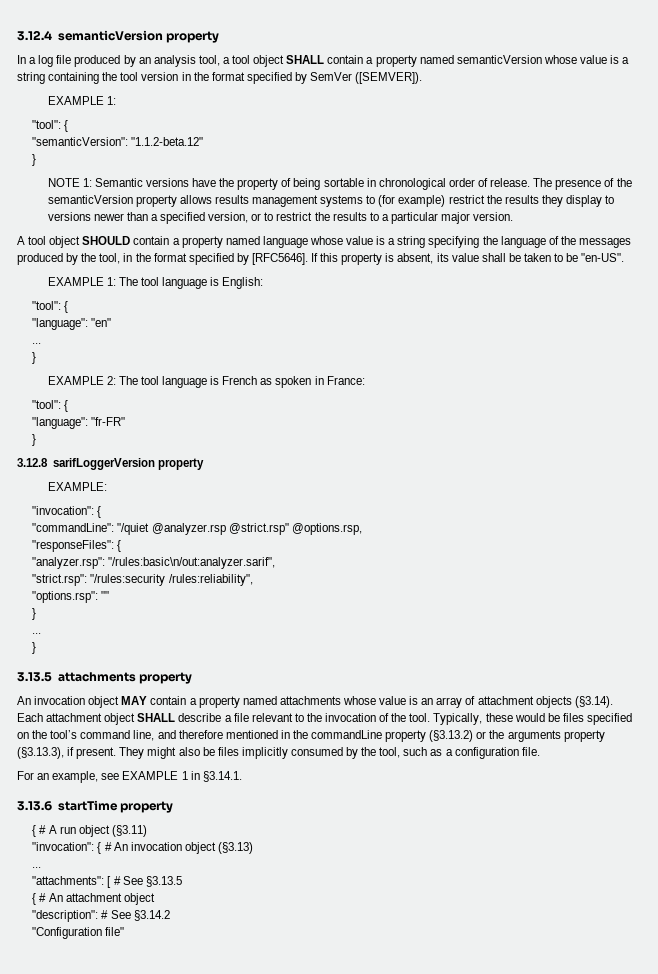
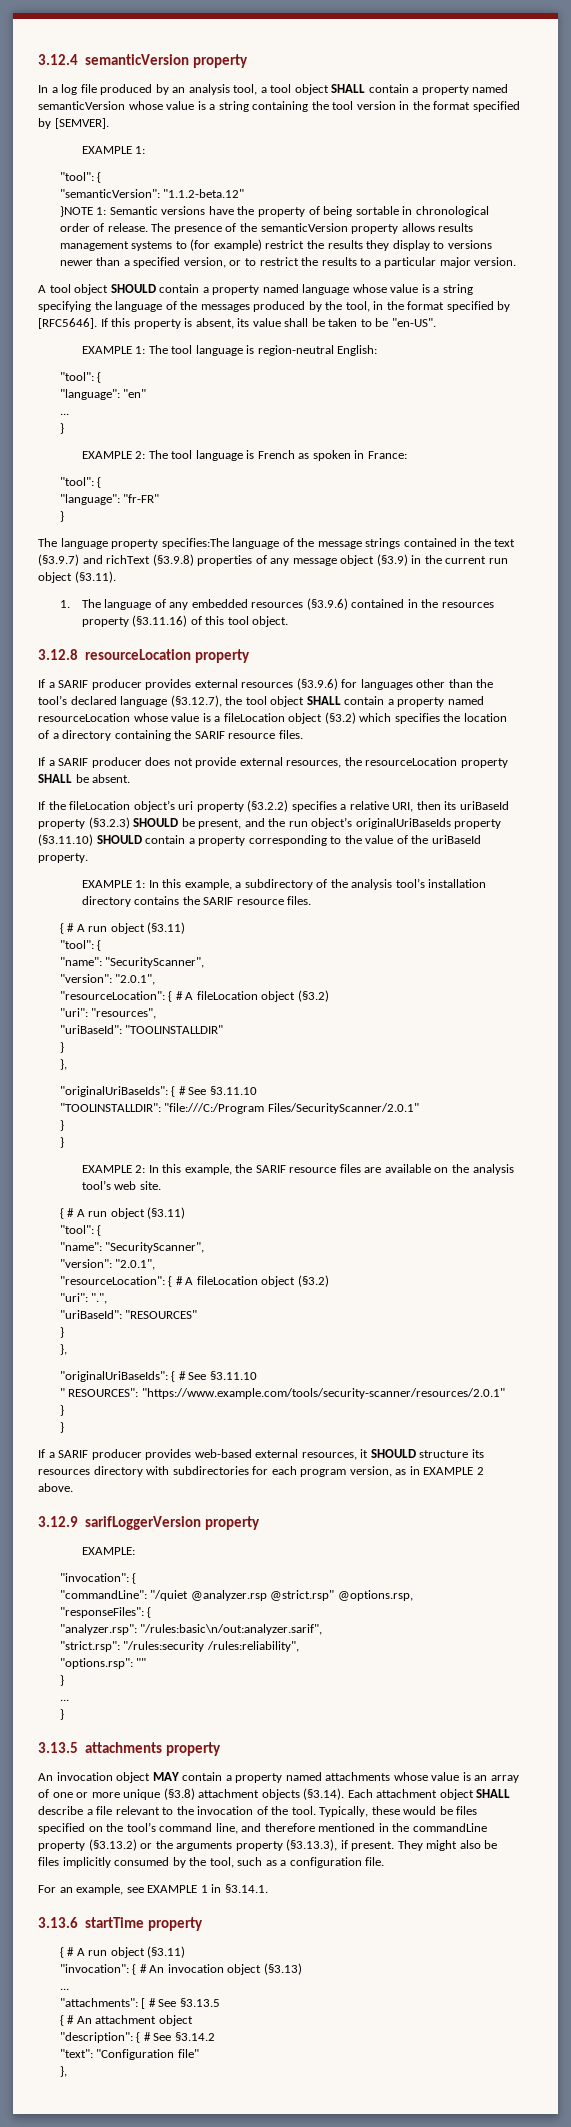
[310,72,423,84] SemVer ([SEMVER]). -> [54,118,109,129] [SEMVER].
[32,154,37,166] [47,178,80,187] } // NOTE -> [59,206,93,217] }NOTE
(220, 281) none -> [257,345,334,356] region-neutral
[17,458,48,467] 3.12.8 -> [38,538,516,549] [38,554,508,566] [38,571,116,583] [59,598,494,610] [81,615,289,627] [38,649,250,663] [38,678,494,690] [38,695,484,707] [38,712,507,724] [38,730,303,741] [38,757,508,768] [38,774,131,783] [38,800,509,812] [38,817,502,829] [38,834,481,846] [38,853,88,863] [81,878,487,890] [81,896,312,907] [59,922,186,934] [59,940,102,951] [59,957,205,968] [59,974,156,985] [59,990,329,1002] [59,1008,157,1019] [59,1025,224,1034] [59,1042,64,1053] [59,1059,67,1070] [59,1086,257,1097] [59,1103,419,1114] [59,1120,64,1131] [59,1137,64,1148] [81,1164,514,1175] [81,1180,161,1190] [59,1207,186,1219] [59,1225,102,1236] [59,1242,205,1253] [59,1259,156,1270] [59,1275,329,1287] [59,1293,108,1304] [59,1310,198,1319] [59,1327,64,1338] [59,1344,67,1355] [59,1371,257,1382] [59,1388,505,1399] [59,1405,64,1416] [59,1422,64,1433] [38,1449,484,1460] [38,1466,484,1477] [38,1483,73,1492] [38,1516,78,1527] The language property specifies:The language of the message strings contained in the text (§3.9.7) and richText (§3.9.8) properties of any message object (§3.9) in the current run object (§3.11). // 1. The language of any embedded resources (§3.9.6) contained in the resources property (§3.11.16) of this tool object. // 3.12.8 resourceLocation property // If a SARIF producer provides external resources (§3.9.6) for languages other than the tool’s declared language (§3.12.7), the tool object SHALL contain a property named resourceLocation whose value is a fileLocation object (§3.2) which specifies the location of a directory containing the SARIF resource files. // If a SARIF producer does not provide external resources, the resourceLocation property SHALL be absent. // If the fileLocation object’s uri property (§3.2.2) specifies a relative URI, then its uriBaseId property (§3.2.3) SHOULD be present, and the run object’s originalUriBaseIds property (§3.11.10) SHOULD contain a property corresponding to the value of the uriBaseId property. // EXAMPLE 1: In this example, a subdirectory of the analysis tool’s installation directory contains the SARIF resource files. // { # A run object (§3.11) // "tool": { // "name": "SecurityScanner", // "version": "2.0.1", // "resourceLocation": { # A fileLocation object (§3.2) // "uri": "resources", // "uriBaseId": "TOOLINSTALLDIR" // } // }, // "originalUriBaseIds": { # See §3.11.10 // "TOOLINSTALLDIR": "file:///C:/Program Files/SecurityScanner/2.0.1" // } // } // EXAMPLE 2: In this example, the SARIF resource files are available on the analysis tool’s web site. // { # A run object (§3.11) // "tool": { // "name": "SecurityScanner", // "version": "2.0.1", // "resourceLocation": { # A fileLocation object (§3.2) // "uri": ".", // "uriBaseId": "RESOURCES" // } // }, // "originalUriBaseIds": { # See §3.11.10 // " RESOURCES": "https://www.example.com/tools/security-scanner/resources/2.0.1" // } // } // If a SARIF producer provides web-based external resources, it SHOULD structure its resources directory with subdirectories for each program version, as in EXAMPLE 2 above. // 3.12.9
(476, 700) none -> [52,1788,195,1800] one or more unique (§3.8)
(99, 916) none -> [136,2032,141,2043] {
(170, 915) none -> [59,2049,93,2058] "text":
(125, 931) none -> [59,2066,67,2077] // },

